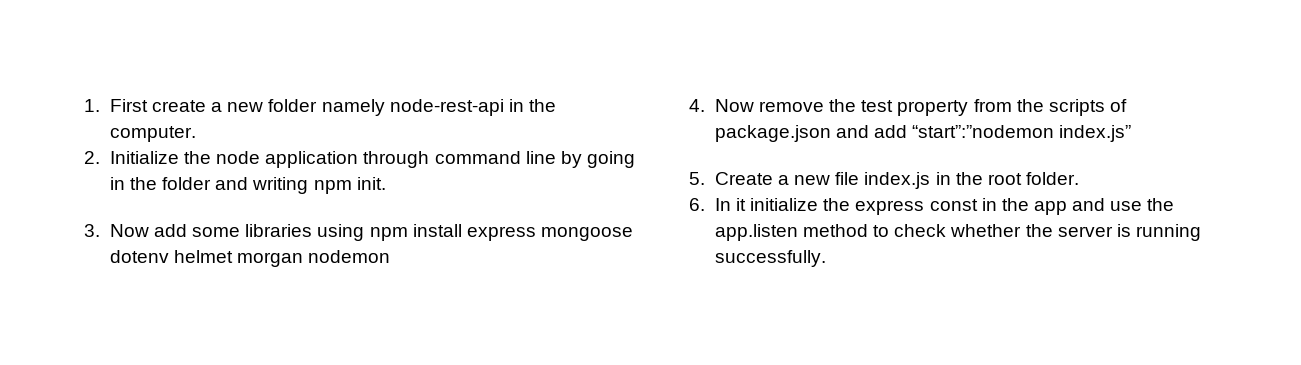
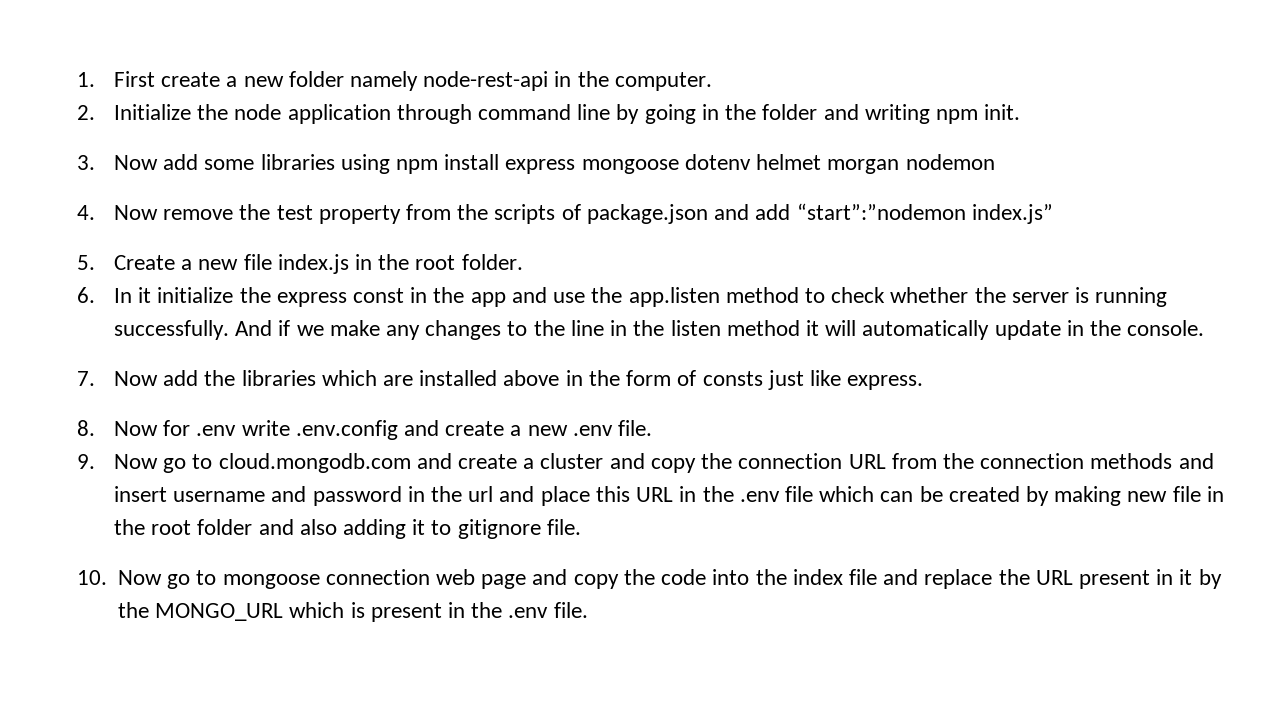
(826, 258) none -> [235,320,1205,340] [76,370,924,390] [76,420,653,440] [76,453,1214,473] [114,486,1224,506] [114,519,581,539] [76,569,1222,589] [118,602,588,622] And if we make any changes to the line in the listen method it will automatically update in the console. // 7. Now add the libraries which are installed above in the form of consts just like express. // 8. Now for .env write .env.config and create a new .env file. // 9. Now go to cloud.mongodb.com and create a cluster and copy the connection URL from the connection methods and insert username and password in the url and place this URL in the .env file which can be created by making new file in the root folder and also adding it to gitignore file. // 10. Now go to mongoose connection web page and copy the code into the index file and replace the URL present in it by the MONGO_URL which is present in the .env file.

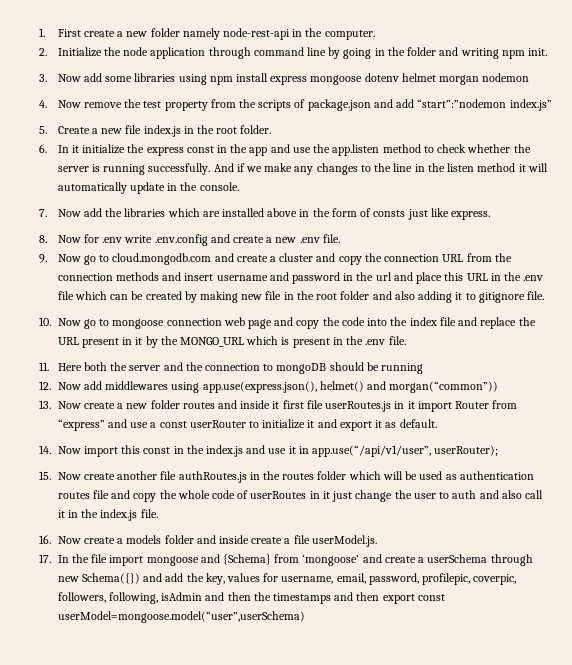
(588, 610) none -> [38,362,424,374] [38,381,499,393] [38,400,518,412] [57,419,437,431] [38,445,499,457] [38,471,534,483] [57,490,544,502] [57,509,158,521] [38,535,377,547] [38,554,533,566] [57,573,517,585] [57,592,445,604] [57,611,305,623] // 11. Here both the server and the connection to mongoDB should be running // 12. Now add middlewares using app.use(express.json(), helmet() and morgan(“common”)) // 13. Now create a new folder routes and inside it first file userRoutes.js in it import Router from “express” and use a const userRouter to initialize it and export it as default. // 14. Now import this const in the index.js and use it in app.use(“/api/v1/user”, userRouter); // 15. Now create another file authRoutes.js in the routes folder which will be used as authentication routes file and copy the whole code of userRoutes in it just change the user to auth and also call it in the index.js file. // 16. Now create a models folder and inside create a file userModel.js. // 17. In the file import mongoose and {Schema} from ‘mongoose’ and create a userSchema through new Schema({}) and add the key, values for username, email, password, profilepic, coverpic, followers, following, isAdmin and then the timestamps and then export const userModel=mongoose.model(“user”,userSchema)

